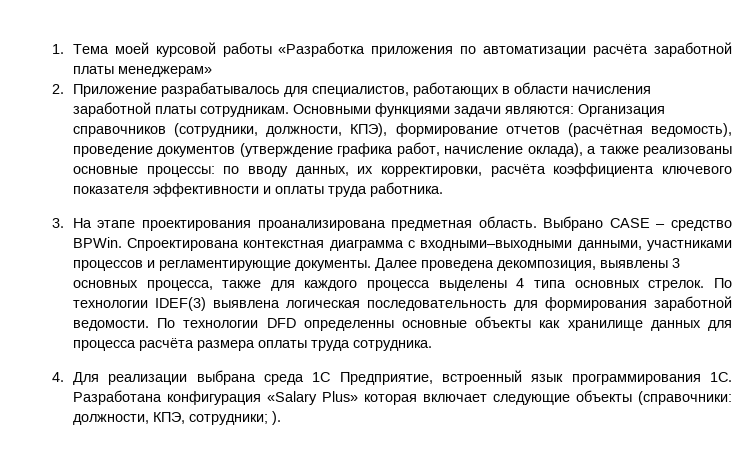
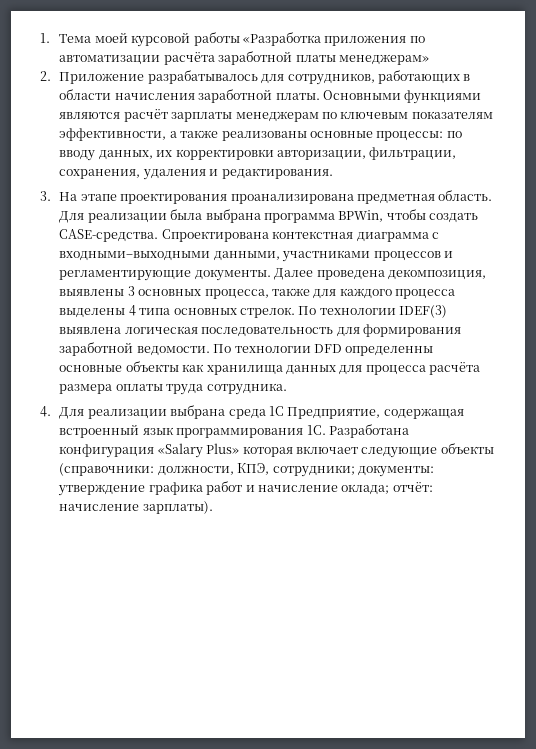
[311,86,409,97] специалистов, -> [287,73,375,85] сотрудников,
[154,103,665,117] [72,123,732,137] [72,142,583,157] платы сотрудникам. Основными функциями задачи являются: Организация справочников (сотрудники, должности, КПЭ), формирование отчетов (расчётная ведомость), проведение документов (утверждение графика работ, начисление оклада), -> [275,90,482,104] [59,109,493,122] [59,128,167,141] платы. Основными функциями являются расчёт зарплаты менеджерам по ключевым показателям эффективности,
[380,163,732,177] [72,182,443,197] корректировки, расчёта коэффициента ключевого показателя эффективности и оплаты труда работника. -> [175,147,457,160] [59,168,333,180] корректировки авторизации, фильтрации, сохранения, удаления и редактирования.
[543,216,732,231] [72,237,122,248] Выбрано CASE – средство BPWin. -> [59,209,479,223] [59,229,159,242] Для реализации была выбрана программа BPWin, чтобы создать CASE-средства.
[567,320,643,331] хранилище -> [206,365,283,375] хранилища
(433, 378) none -> [383,408,464,419] содержащая
[271,411,281,425] ). -> [357,465,434,477] [58,481,433,496] [59,501,213,514] документы: утверждение графика работ и начисление оклада; отчёт: начисление зарплаты).

